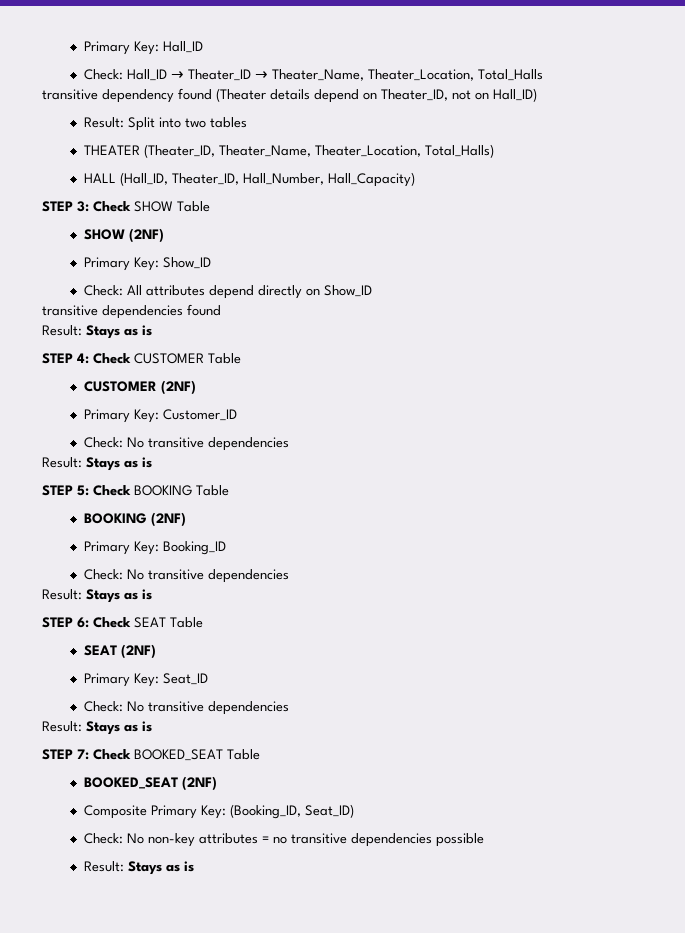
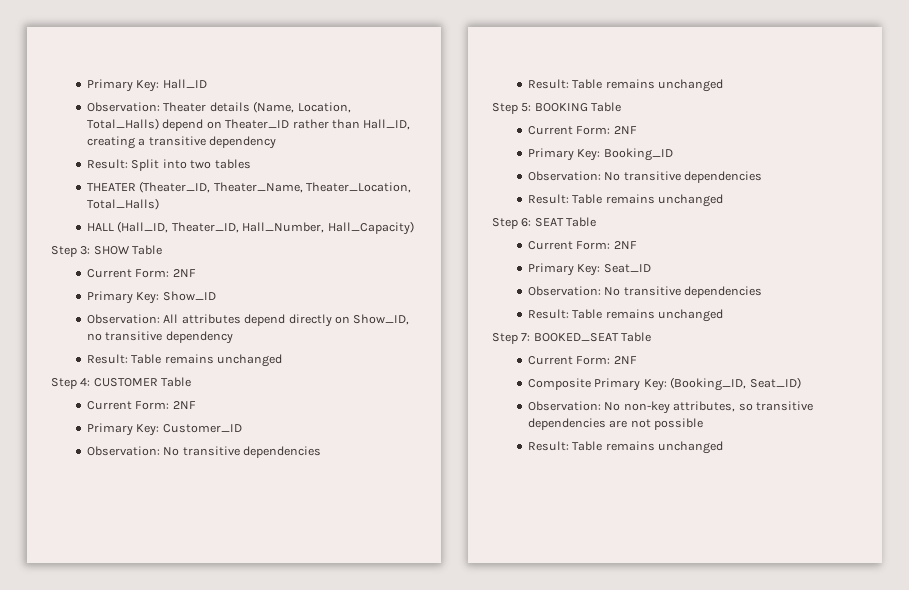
[84,69,544,81] [42,88,537,103] Check: Hall_ID → Theater_ID → Theater_Name, Theater_Location, Total_Halls // transitive dependency found (Theater details depend on Theater_ID, not on Hall_ID) -> [87,101,351,113] [87,118,411,131] [87,136,277,149] Observation: Theater details (Name, Location, Total_Halls) depend on Theater_ID rather than Hall_ID, creating a transitive dependency
[42,201,131,212] STEP 3: Check -> [51,246,91,257] Step 3:
[84,228,165,243] SHOW (2NF) -> [87,269,196,278] Current Form: 2NF
[84,285,124,296] Check: -> [87,314,161,324] Observation:
[324,285,373,297] [42,304,221,319] [42,325,152,339] [42,353,131,364] Show_ID // transitive dependencies found // Result: Stays as is // STEP 4: Check -> [353,314,410,325] [87,331,233,344] [87,354,283,367] [51,378,91,389] Show_ID, no transitive dependency // Result: Table remains unchanged // Step 4:
[84,380,197,395] CUSTOMER (2NF) -> [87,401,196,410] Current Form: 2NF
[84,437,290,451] [42,457,152,471] [42,485,131,496] Check: No transitive dependencies // Result: Stays as is // STEP 5: Check -> [87,446,322,458] [528,79,724,92] [492,103,532,114] Observation: No transitive dependencies // Result: Table remains unchanged // Step 5:
[84,512,187,527] BOOKING (2NF) -> [528,126,637,135] Current Form: 2NF
[84,569,290,583] [42,589,152,603] [42,617,131,628] Check: No transitive dependencies // Result: Stays as is // STEP 6: Check -> [528,171,763,183] [528,194,724,207] [492,218,532,229] Observation: No transitive dependencies // Result: Table remains unchanged // Step 6:
[84,644,157,659] SEAT (2NF) -> [528,241,637,250] Current Form: 2NF
[84,701,290,715] [42,721,152,735] [42,749,131,760] Check: No transitive dependencies // Result: Stays as is // STEP 7: Check -> [528,286,763,298] [528,309,724,322] [492,333,531,344] Observation: No transitive dependencies // Result: Table remains unchanged // Step 7:
[84,776,218,791] BOOKED_SEAT (2NF) -> [528,356,637,365] Current Form: 2NF
[84,833,124,844] Check: -> [528,401,602,411] Observation:
[199,833,433,847] attributes = no transitive dependencies -> [673,401,813,412] [528,418,651,430] attributes, so transitive dependencies are not
[128,861,195,875] Stays as is -> [572,441,724,454] Table remains unchanged

